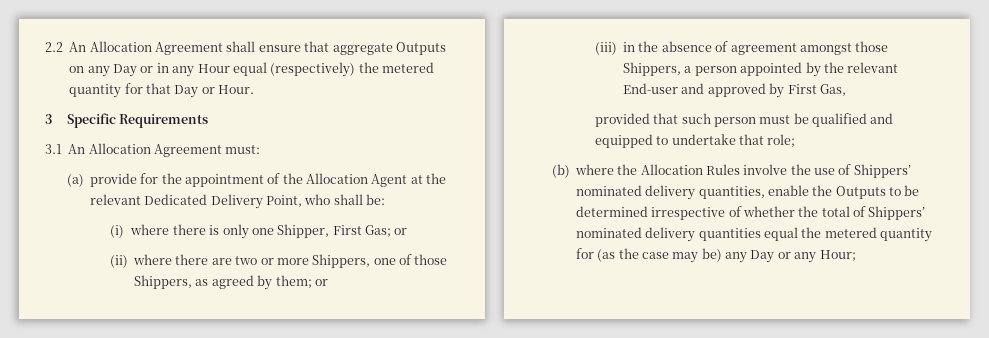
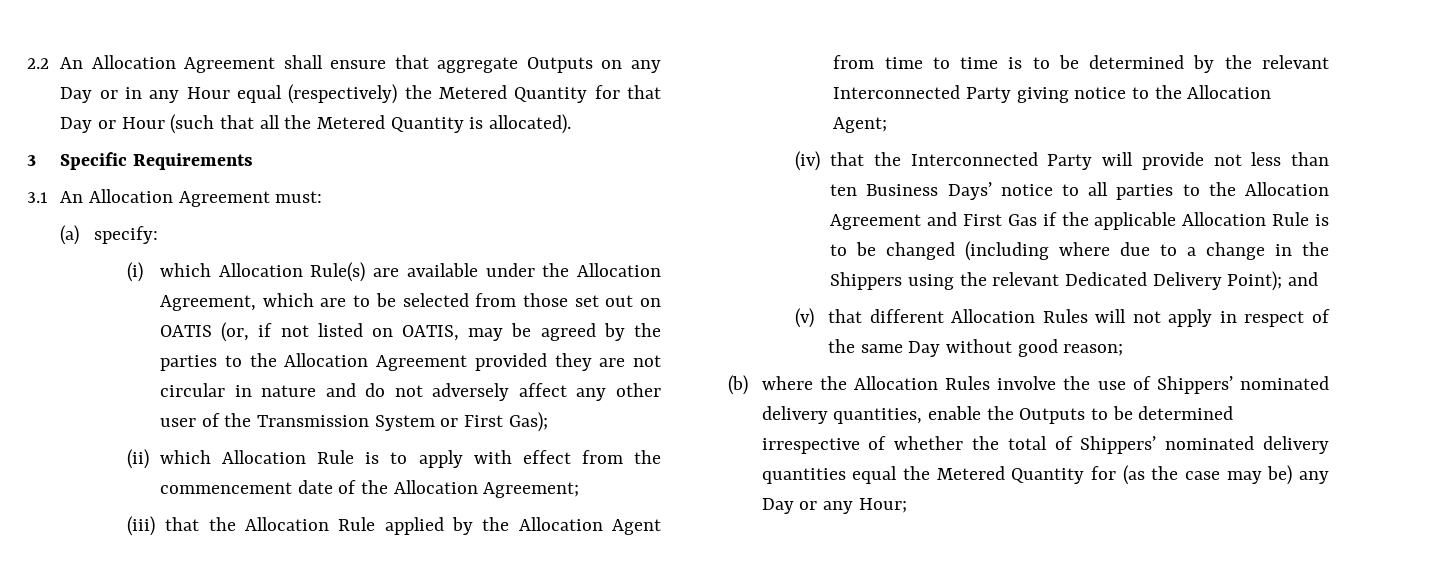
[382,62,434,73] [69,84,122,98] metered quantity -> [438,85,588,103] Metered Quantity
[218,85,255,94] Hour. -> [121,114,571,134] Hour (such that all the Metered Quantity is allocated).
[89,173,447,187] [89,194,386,209] [109,224,408,239] [109,254,448,268] [134,275,328,290] [594,41,889,55] [623,62,899,77] [623,83,846,98] [594,113,894,127] [594,134,796,148] provide for the appointment of the Allocation Agent at the relevant Dedicated Delivery Point, who shall be: // (i) where there is only one Shipper, First Gas; or // (ii) where there are two or more Shippers, one of those Shippers, as agreed by them; or // (iii) in the absence of agreement amongst those Shippers, a person appointed by the relevant End-user and approved by First Gas, // provided that such person must be qualified and equipped to undertake that role; -> [93,226,158,244] [126,262,662,282] [160,293,661,311] [160,322,662,342] [160,353,662,371] [160,383,662,401] [160,412,548,432] [126,449,661,469] [160,480,580,498] [126,516,661,536] [833,55,1329,73] [833,85,1272,103] [833,117,888,133] [794,151,1329,171] [830,182,1329,200] [830,212,1329,230] [830,241,1329,261] [830,271,1318,291] [794,308,1330,328] [828,339,1124,357] specify: // (i) which Allocation Rule(s) are available under the Allocation Agreement, which are to be selected from those set out on OATIS (or, if not listed on OATIS, may be agreed by the parties to the Allocation Agreement provided they are not circular in nature and do not adversely affect any other user of the Transmission System or First Gas); // (ii) which Allocation Rule is to apply with effect from the commencement date of the Allocation Agreement; // (iii) that the Allocation Rule applied by the Allocation Agent from time to time is to be determined by the relevant Interconnected Party giving notice to the Allocation Agent; // (iv) that the Interconnected Party will provide not less than ten Business Days’ notice to all parties to the Allocation Agreement and First Gas if the applicable Allocation Rule is to be changed (including where due to a change in the Shippers using the relevant Dedicated Delivery Point); and // (v) that different Allocation Rules will not apply in respect of the same Day without good reason;
[824,227,933,242] metered quantity -> [936,466,1085,484] Metered Quantity

